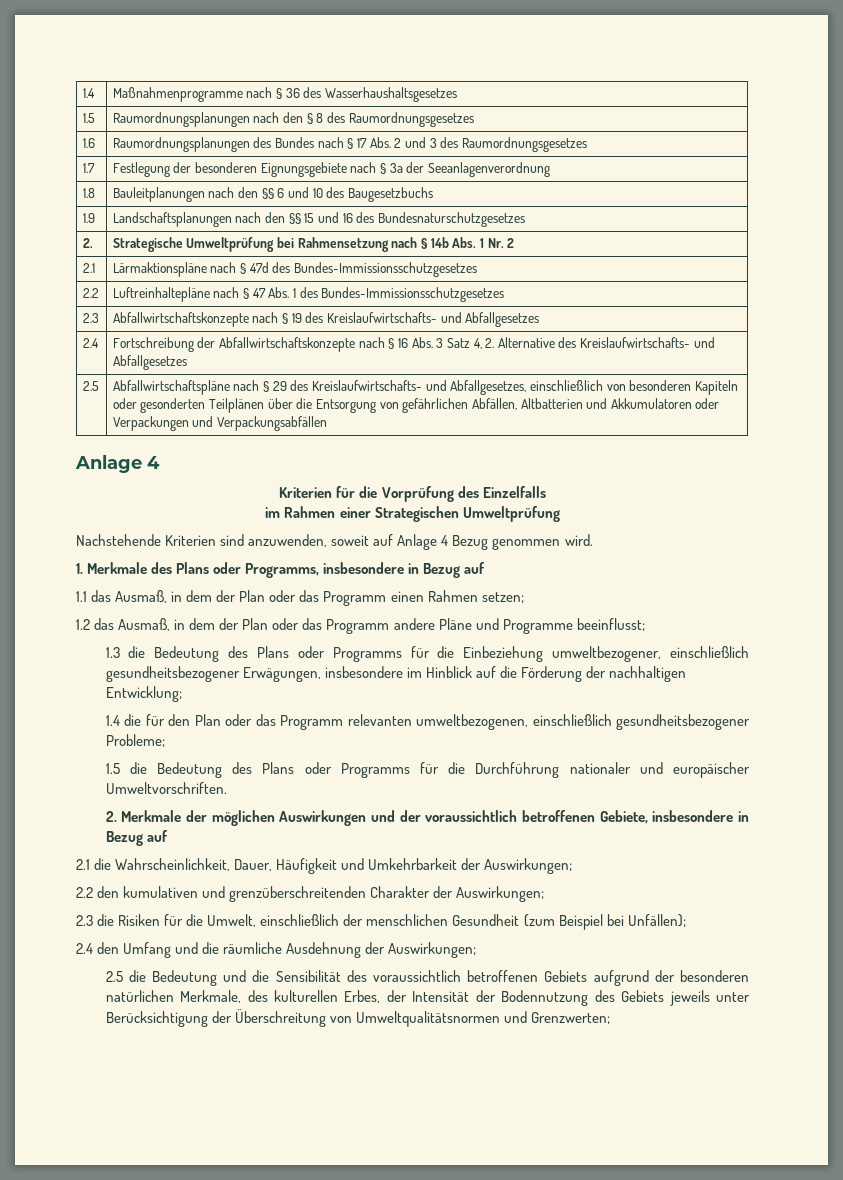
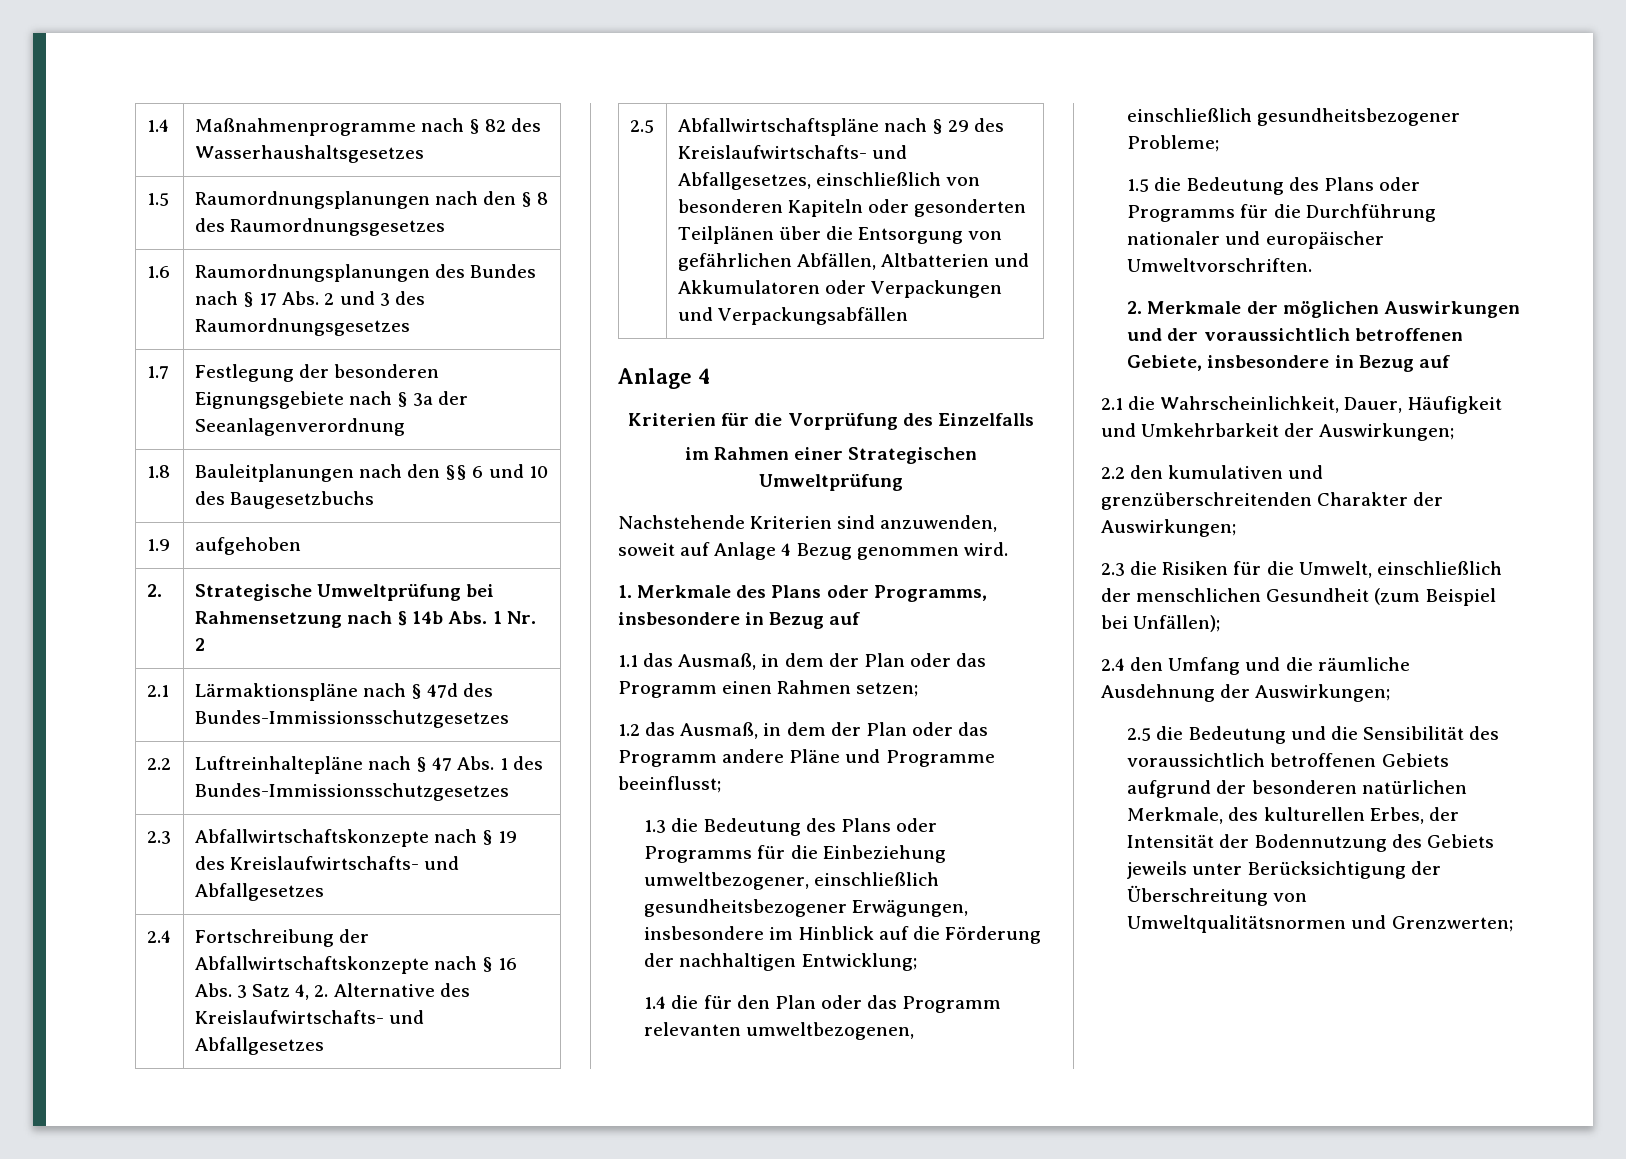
[285,88,300,98] 36 -> [485,119,507,132] 82
[112,212,525,227] Landschaftsplanungen nach den §§ 15 und 16 des Bundesnaturschutzgesetzes -> [194,537,301,555] aufgehoben

